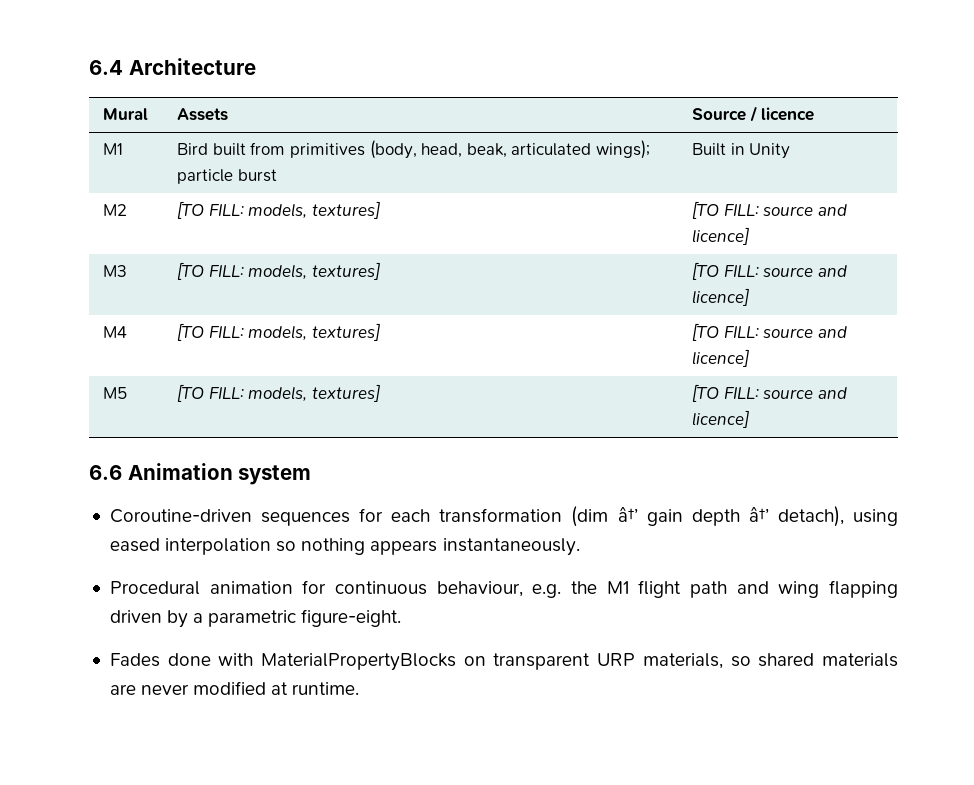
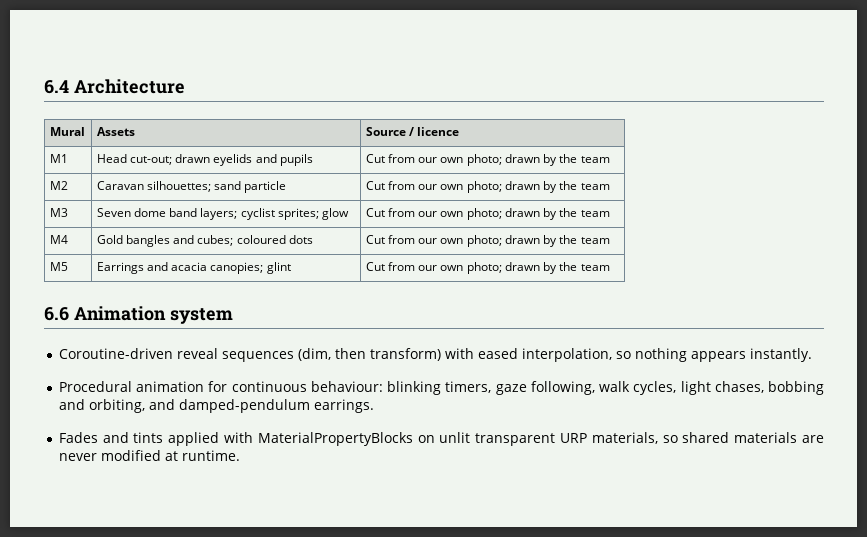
[177,140,651,159] [177,169,277,184] [692,143,791,159] [103,204,128,216] [177,201,381,219] [692,201,848,219] [692,227,750,245] [103,265,128,277] [177,262,381,280] [692,262,848,280] [692,288,750,306] [103,326,128,338] [177,323,381,341] [692,323,848,341] [692,349,750,367] [103,387,128,399] [177,384,381,402] [692,384,848,402] [692,410,750,428] [89,463,312,485] [109,506,899,527] [109,538,272,555] Bird built from primitives (body, head, beak, articulated wings); particle burst | Built in Unity // M2 | [TO FILL: models, textures] | [TO FILL: source and licence] // M3 | [TO FILL: models, textures] | [TO FILL: source and licence] // M4 | [TO FILL: models, textures] | [TO FILL: source and licence] // M5 | [TO FILL: models, textures] | [TO FILL: source and licence] // 6.6 Animation system // Coroutine-driven sequences for each transformation (dim â†’ gain depth â†’ detach), using eased interpolation -> [96,154,313,166] [365,154,610,166] [49,181,68,190] [96,181,287,193] [365,181,610,193] [49,208,68,217] [96,208,350,220] [365,208,610,220] [49,235,68,244] [96,235,313,247] [365,235,610,247] [49,262,68,271] [96,262,291,274] [365,262,610,274] [44,306,233,324] [58,348,612,362] Head cut-out; drawn eyelids and pupils | Cut from our own photo; drawn by the team // M2 | Caravan silhouettes; sand particle | Cut from our own photo; drawn by the team // M3 | Seven dome band layers; cyclist sprites; glow | Cut from our own photo; drawn by the team // M4 | Gold bangles and cubes; coloured dots | Cut from our own photo; drawn by the team // M5 | Earrings and acacia canopies; glint | Cut from our own photo; drawn by the team // 6.6 Animation system // Coroutine-driven reveal sequences (dim, then transform) with eased interpolation,
[442,538,580,556] instantaneously. -> [749,348,812,362] instantly.
[436,580,898,598] [109,609,402,628] [109,653,211,667] behaviour, e.g. the M1 flight path and wing flapping driven by a parametric figure-eight. // Fades done -> [310,381,824,395] [58,399,374,413] [58,432,220,446] behaviour: blinking timers, gaze following, walk cycles, light chases, bobbing and orbiting, and damped-pendulum earrings. // Fades and tints applied
(486, 661) none -> [439,432,471,443] unlit

